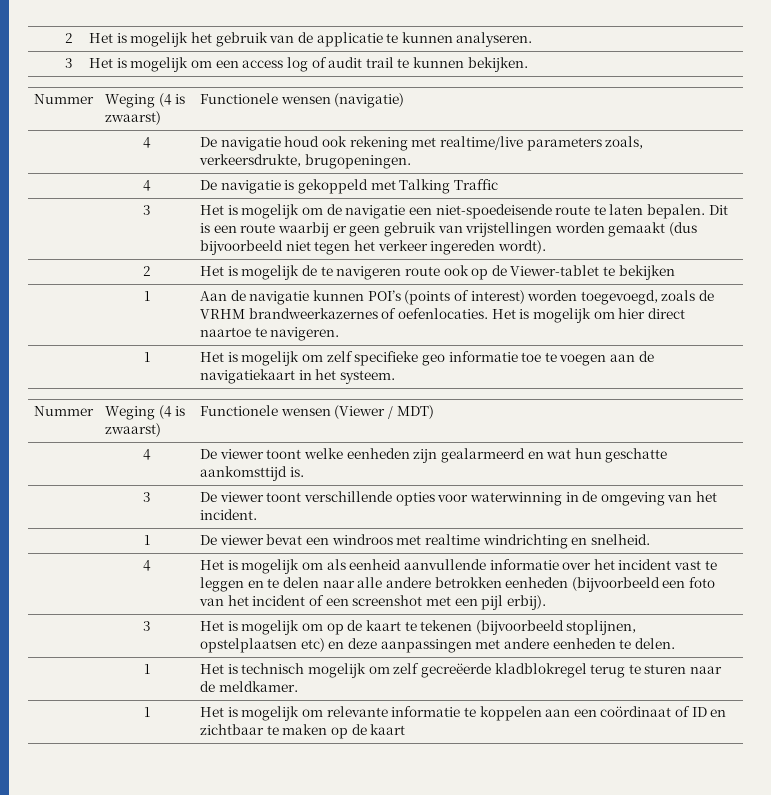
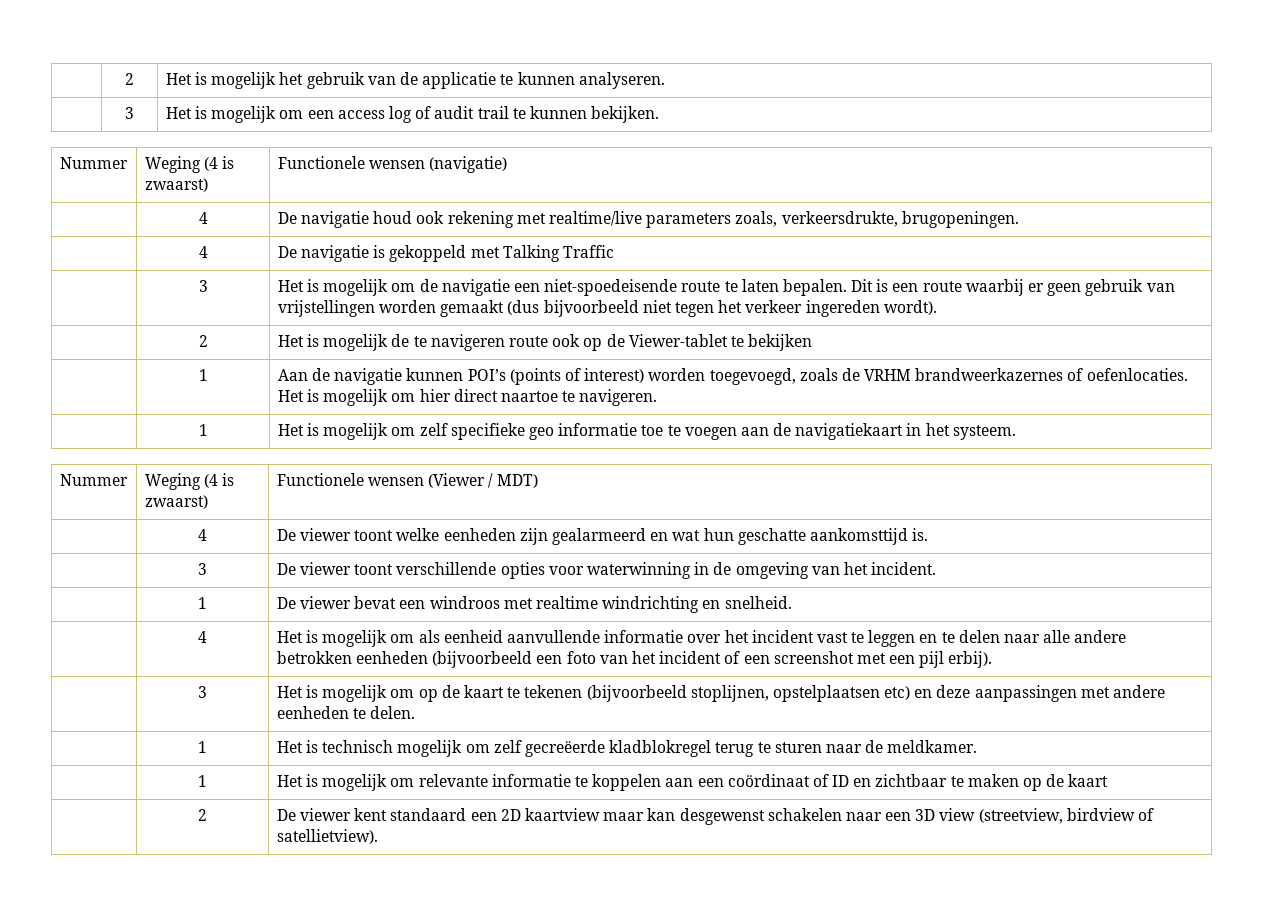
(406, 729) none -> [198,809,207,821] [276,808,1155,825] [276,829,378,844] // | 2 | De viewer kent standaard een 2D kaartview maar kan desgewenst schakelen naar een 3D view (streetview, birdview of satellietview).

